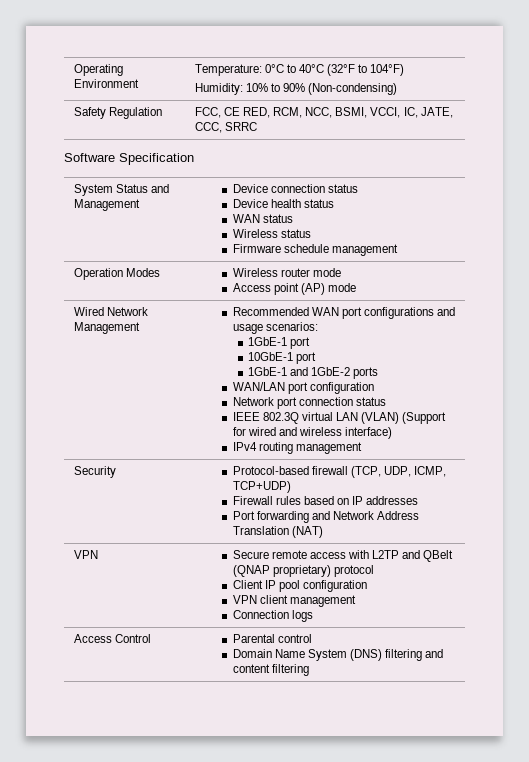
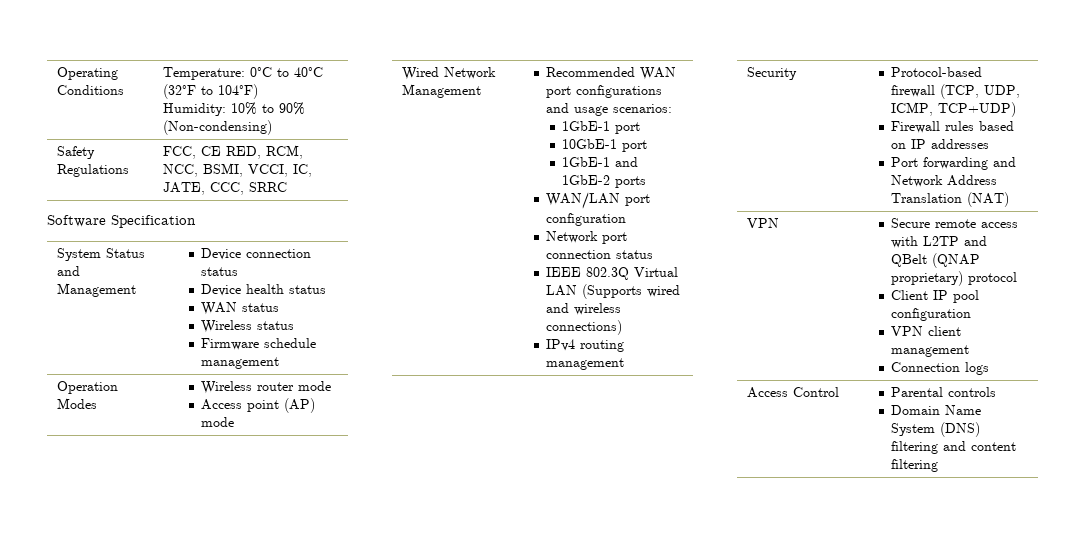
[73,79,139,88] Environment -> [57,85,125,95] Conditions
[108,107,162,119] Regulation -> [57,164,130,177] Regulations
[301,412,447,424] [232,427,246,436] virtual LAN (VLAN) (Support for -> [633,267,678,277] [545,284,642,299] Virtual LAN (Supports
[345,427,393,439] interface) -> [545,320,622,335] connections)
[277,634,312,643] control -> [947,387,996,397] controls

